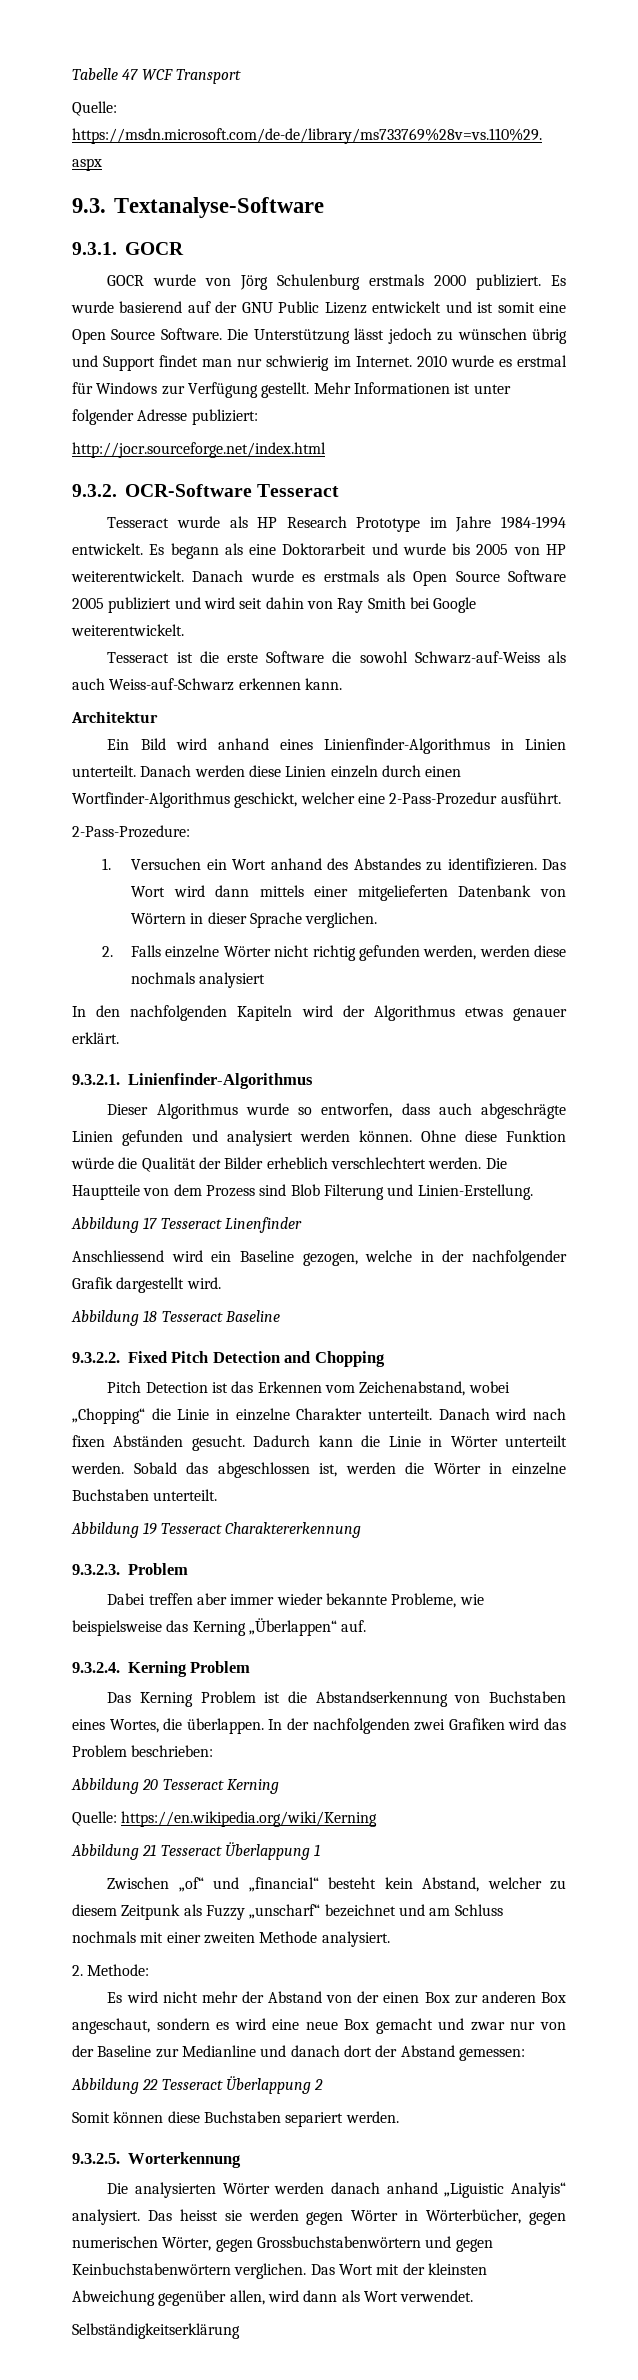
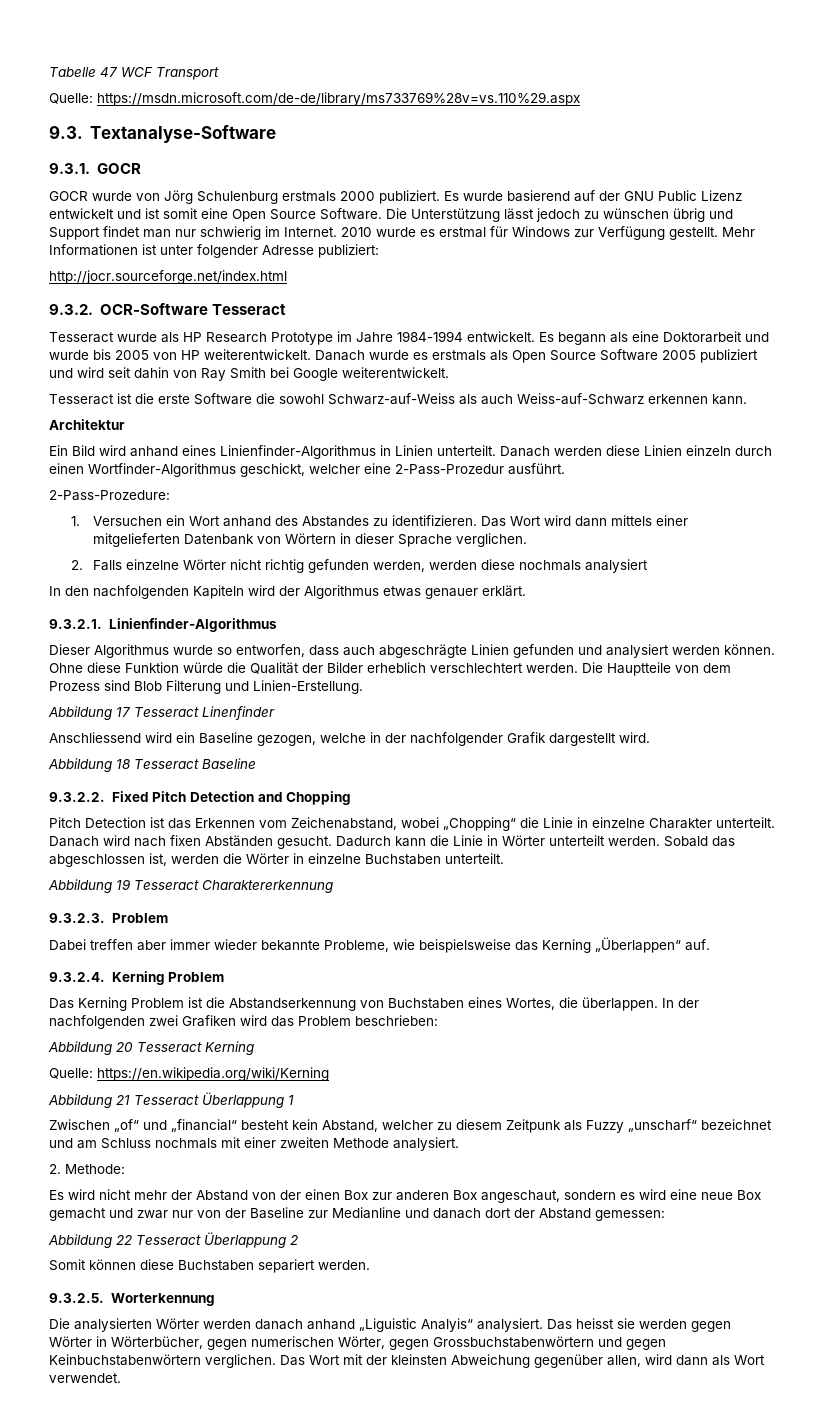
[72,2323,240,2339] // Selbständigkeitserklärung -> (121, 1378) none

